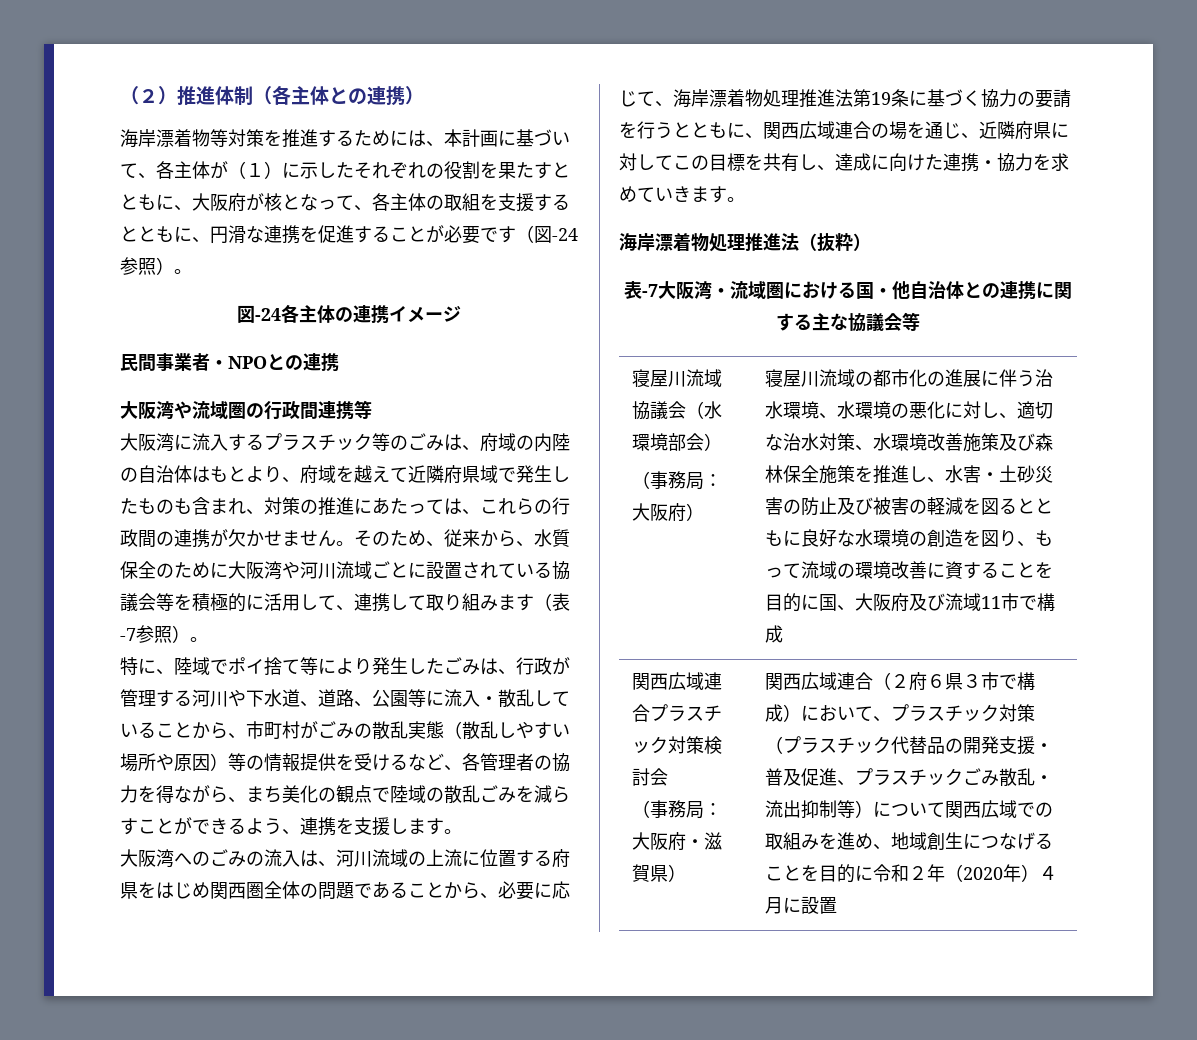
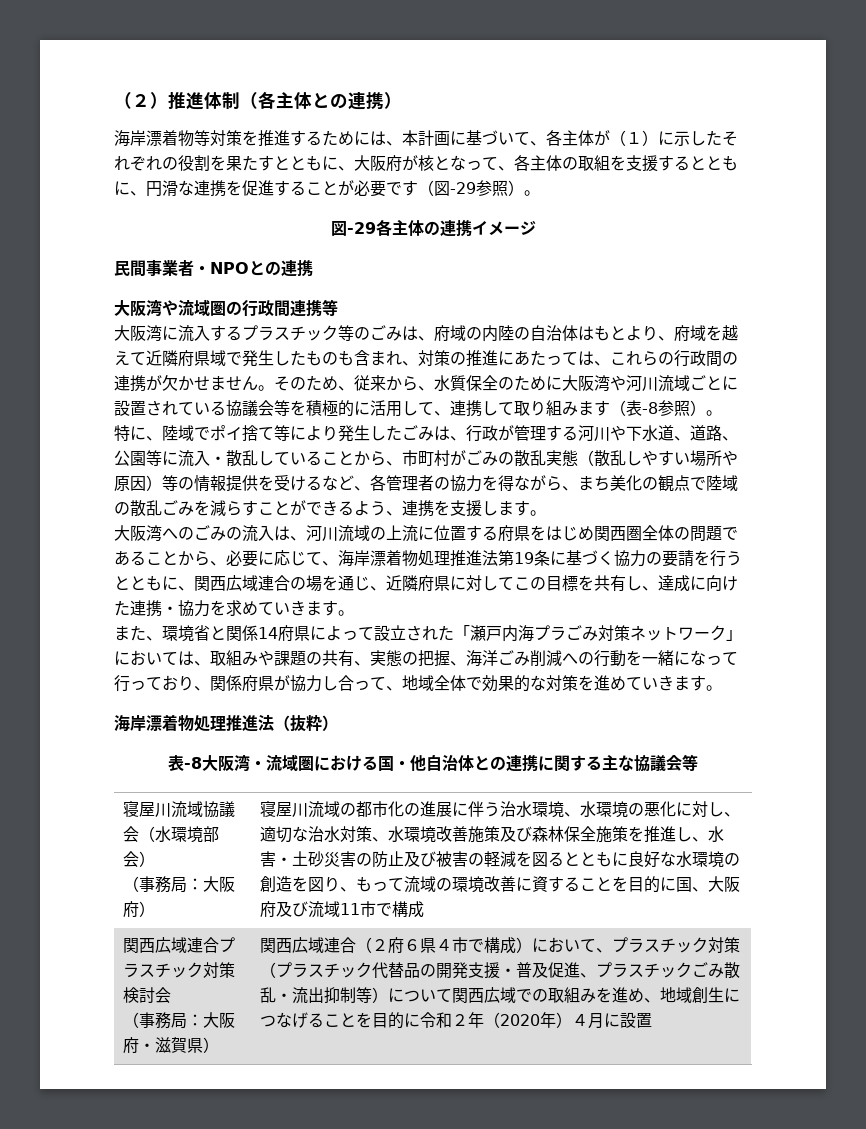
[552,228,578,241] -24 -> [450,182,476,194] -29
[255,308,281,321] -24 -> [346,222,376,234] -29
[120,628,136,641] -7 -> [642,402,658,414] -8
(745, 199) none -> [114,625,742,642] [114,650,738,667] [114,675,722,692] // また、環境省と関係14府県によって設立された「瀬戸内海プラごみ対策ネットワーク」においては、取組みや課題の共有、実態の把握、海洋ごみ削減への行動を一緒になって行っており、関係府県が協力し合って、地域全体で効果的な対策を進めていきます。
[642,284,658,297] -7 -> [184,757,202,769] -8
[963,674,982,688] ３ -> [436,939,453,951] ４

